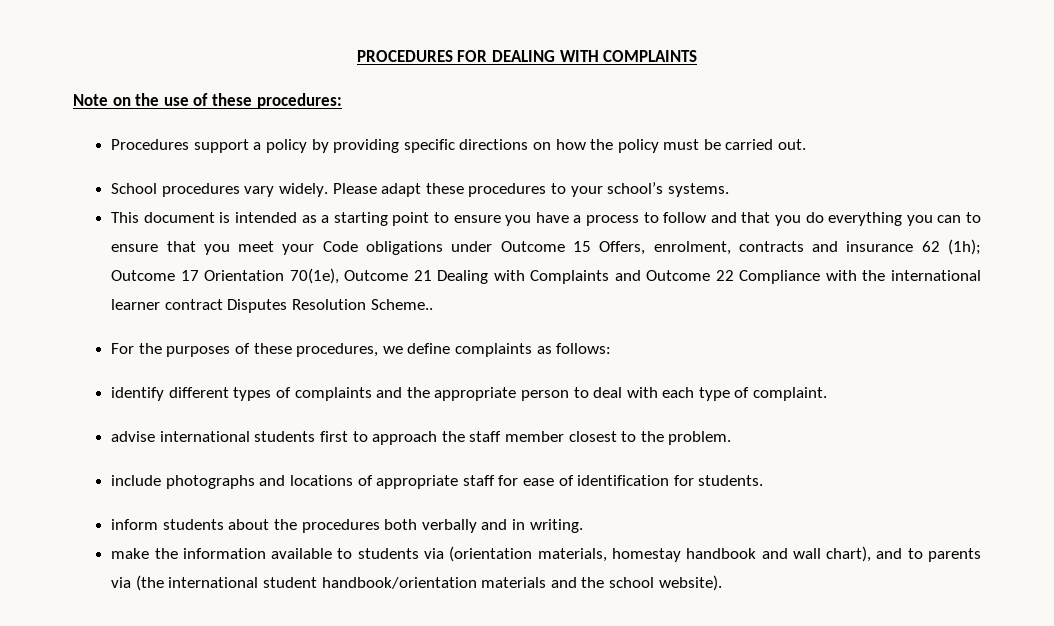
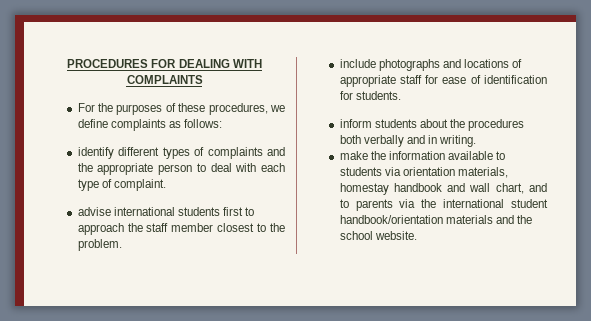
[73,93,342,109] [111,139,807,153] [111,182,729,197] [111,212,982,226] [111,239,981,255] [111,268,982,284] [111,299,433,313] // Note on the use of these procedures: // Procedures support a policy by providing specific directions on how the policy must be carried out. // School procedures vary widely. Please adapt these procedures to your school’s systems. // This document is intended as a starting point to ensure you have a process to follow and that you do everything you can to ensure that you meet your Code obligations under Outcome 15 Offers, enrolment, contracts and insurance 62 (1h); Outcome 17 Orientation 70(1e), Outcome 21 Dealing with Complaints and Outcome 22 Compliance with the international learner contract Disputes Resolution Scheme.. -> (203, 79) none
[449,546,533,562] (orientation -> [402,167,455,176] orientation
[826,546,872,562] chart), -> [495,183,524,194] chart,
[135,575,164,591] (the -> [421,199,437,208] the
[658,575,722,591] website). -> [374,231,417,240] website.

